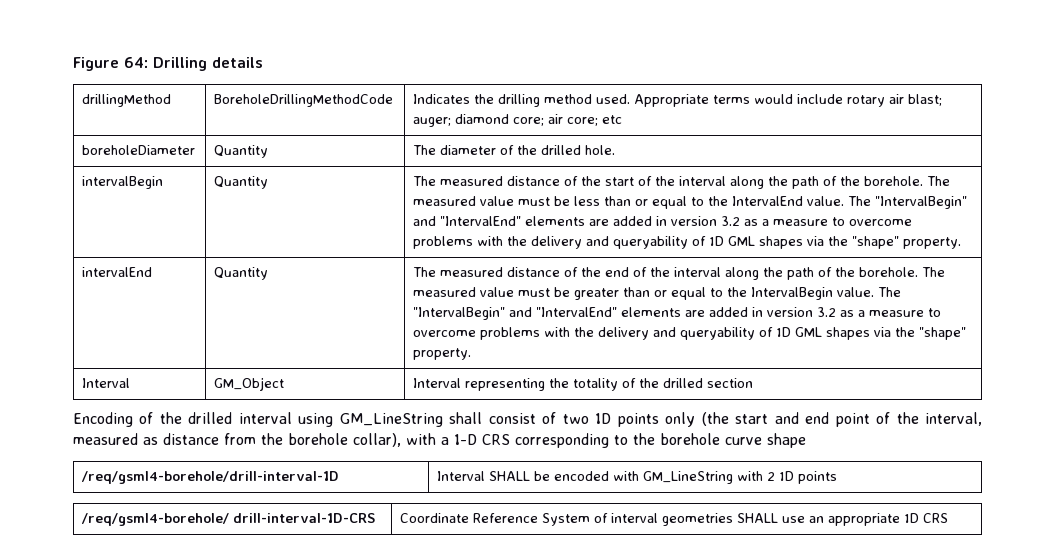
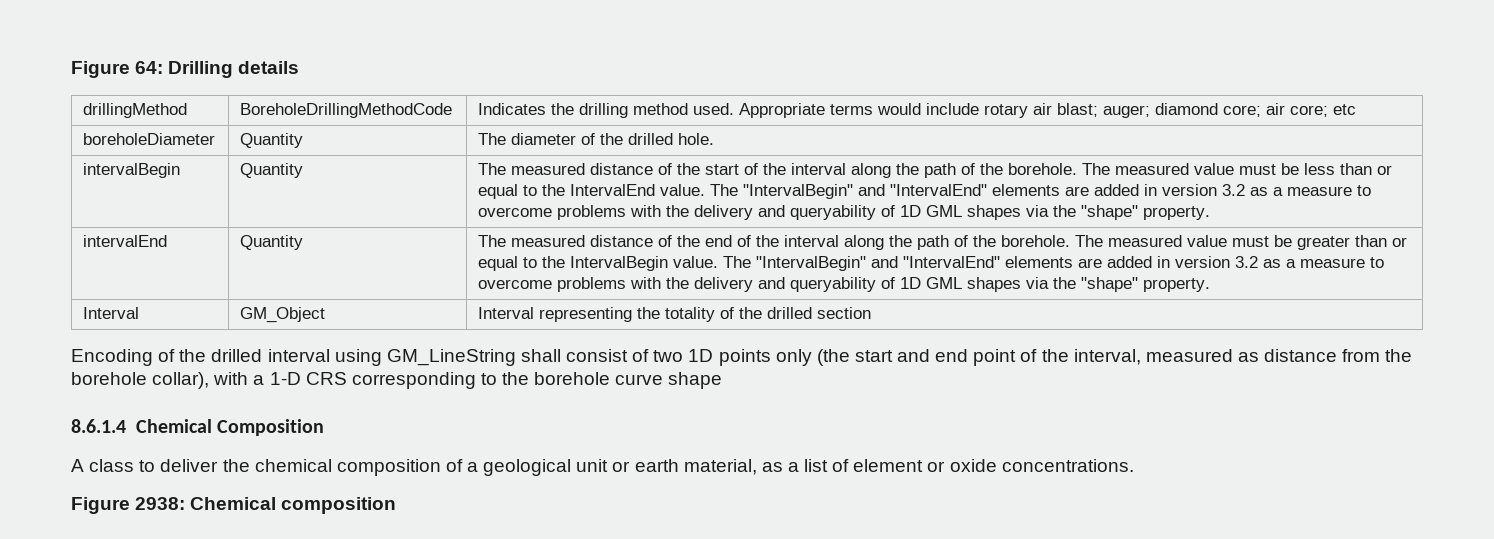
[82,471,340,484] [437,471,838,484] [82,513,376,526] [400,513,949,526] // /req/gsml4-borehole/drill-interval-1D | Interval SHALL be encoded with GM_LineString with 2 1D points // /req/gsml4-borehole/ drill-interval-1D-CRS | Coordinate Reference System of interval geometries SHALL use an appropriate 1D CRS -> [71,419,324,436] [71,459,1134,476] [71,497,397,514] // 8.6.1.4 Chemical Composition // A class to deliver the chemical composition of a geological unit or earth material, as a list of element or oxide concentrations. // Figure 2938: Chemical composition

